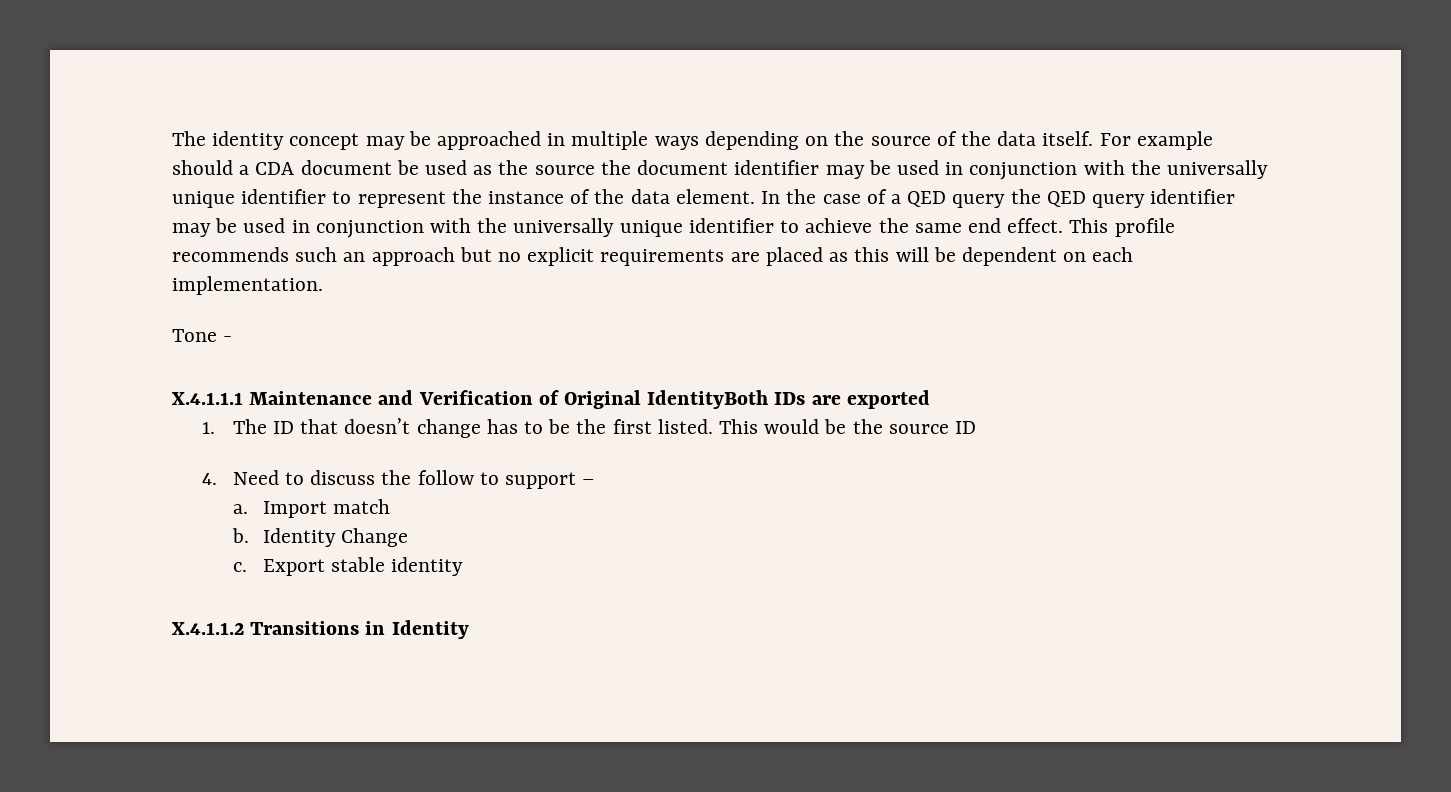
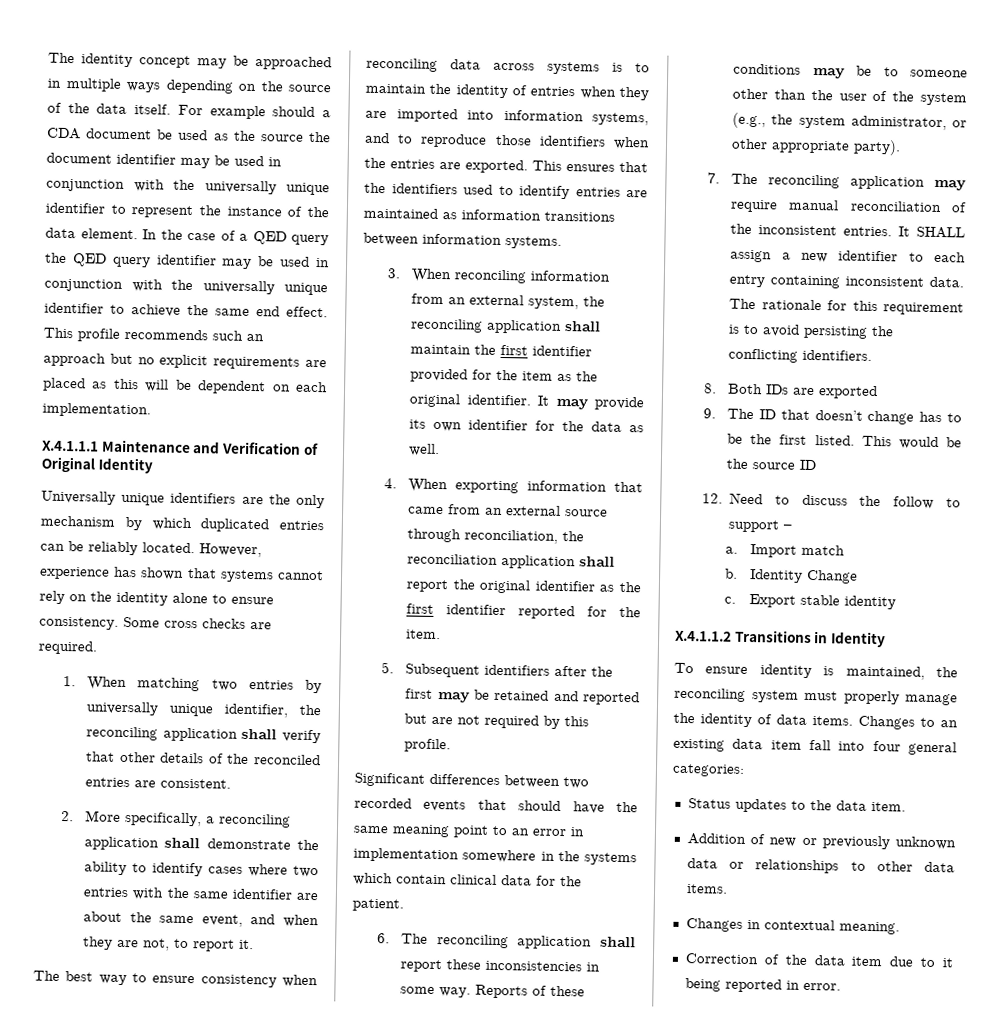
[172,329,233,342] // Tone - -> (151, 410) none
[647,390,769,409] IdentityBoth -> [97,457,153,474] [41,490,325,509] [40,515,324,533] [40,541,262,558] [39,566,324,583] [39,590,274,606] [39,616,272,630] [38,640,97,655] [62,675,322,694] [86,701,321,718] [86,726,321,744] [86,751,321,766] [85,777,232,789] [60,810,292,828] [84,836,319,851] [84,861,319,878] [83,887,318,901] [83,911,319,928] [83,936,255,952] [33,970,318,988] [366,57,650,75] [365,83,649,101] [365,108,649,126] [365,132,650,150] [364,157,648,174] [364,182,648,200] [363,207,615,222] [363,232,562,249] [386,268,611,284] [411,293,606,310] [410,318,602,334] [410,344,593,357] [410,368,599,383] [409,393,644,411] [409,419,644,433] [408,443,441,457] [383,478,643,494] [408,504,609,517] [407,528,585,544] [407,553,616,570] [406,579,641,594] [406,603,641,620] [406,629,442,640] [380,662,614,678] [405,688,640,706] [404,713,590,729] [404,738,452,753] [354,772,589,789] [354,797,638,814] [353,824,585,838] [353,847,637,866] [353,872,582,887] [352,898,404,912] [376,933,636,950] [400,959,601,973] [400,984,586,999] [733,63,968,79] [732,88,967,106] [732,112,967,131] [731,138,902,156] [706,172,966,191] [730,199,967,213] [730,223,965,239] [730,249,966,263] [729,274,964,289] [729,298,964,316] [728,324,895,339] [728,348,873,363] [703,383,764,395] Identity // Universally unique identifiers are the only mechanism by which duplicated entries can be reliably located. However, experience has shown that systems cannot rely on the identity alone to ensure consistency. Some cross checks are required. // 1. When matching two entries by universally unique identifier, the reconciling application shall verify that other details of the reconciled entries are consistent. // 2. More specifically, a reconciling application shall demonstrate the ability to identify cases where two entries with the same identifier are about the same event, and when they are not, to report it. // The best way to ensure consistency when reconciling data across systems is to maintain the identity of entries when they are imported into information systems, and to reproduce those identifiers when the entries are exported. This ensures that the identifiers used to identify entries are maintained as information transitions between information systems. // 3. When reconciling information from an external system, the reconciling application shall maintain the first identifier provided for the item as the original identifier. It may provide its own identifier for the data as well. // 4. When exporting information that came from an external source through reconciliation, the reconciliation application shall report the original identifier as the first identifier reported for the item. // 5. Subsequent identifiers after the first may be retained and reported but are not required by this profile. // Significant differences between two recorded events that should have the same meaning point to an error in implementation somewhere in the systems which contain clinical data for the patient. // 6. The reconciling application shall report these inconsistencies in some way. Reports of these conditions may be to someone other than the user of the system (e.g., the system administrator, or other appropriate party). // 7. The reconciling application may require manual reconciliation of the inconsistent entries. It SHALL assign a new identifier to each entry containing inconsistent data. The rationale for this requirement is to avoid persisting the conflicting identifiers. // 8. Both
[202,422,216,434] 1. -> [702,408,716,419] 9.
[202,473,218,485] 4. -> [701,493,723,504] 12.
(469, 629) none -> [674,662,958,680] [674,687,958,706] [673,712,958,730] [673,738,957,756] [672,763,745,777] [687,798,906,813] [686,833,956,850] [686,858,955,874] [686,884,728,894] [685,918,900,935] [684,953,953,968] [684,978,841,993] // To ensure identity is maintained, the reconciling system must properly manage the identity of data items. Changes to an existing data item fall into four general categories: // Status updates to the data item. // Addition of new or previously unknown data or relationships to other data items. // Changes in contextual meaning. // Correction of the data item due to it being reported in error.

